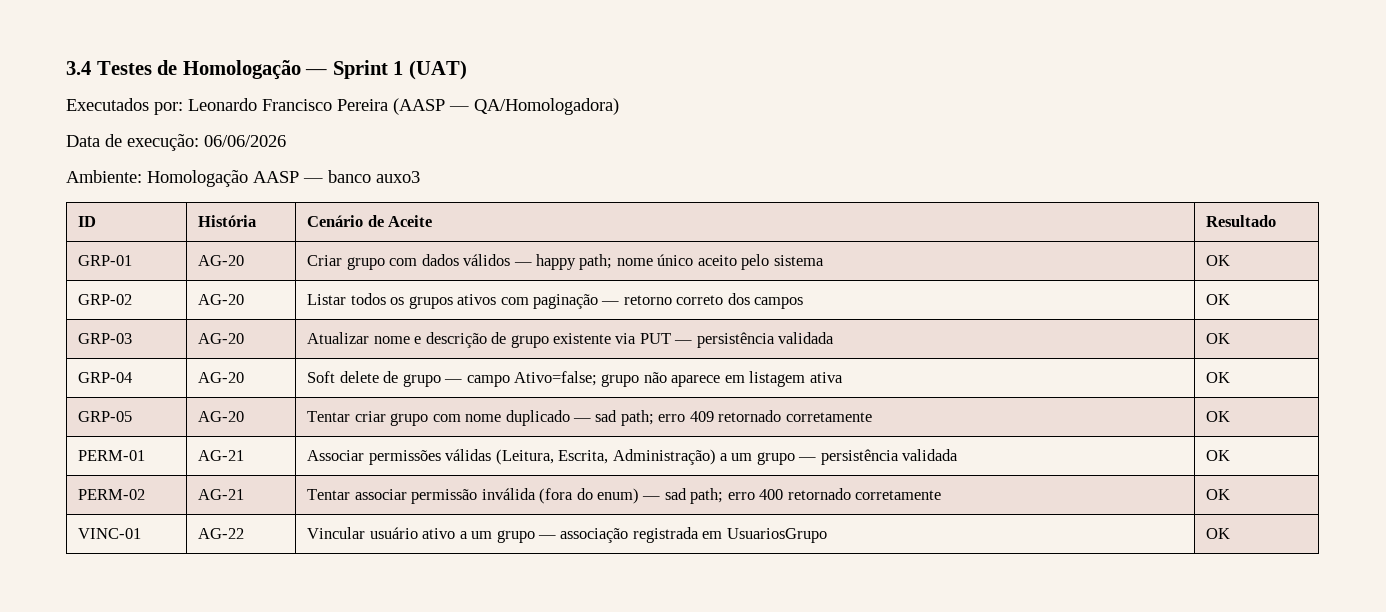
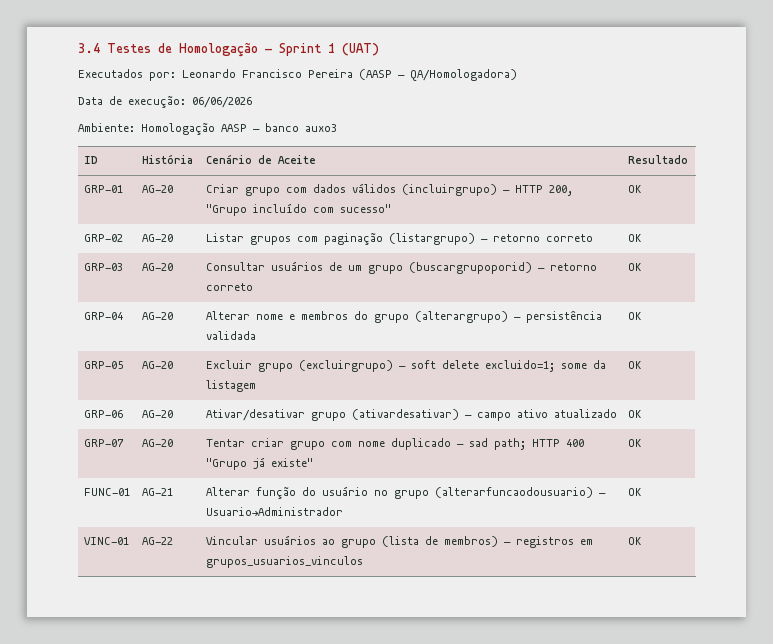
[513,254,824,270] — happy path; nome único aceito pelo sistema -> [401,184,573,196] [205,203,391,216] (incluirgrupo) — HTTP 200, "Grupo incluído com sucesso"
[350,293,497,309] todos os grupos ativos -> [249,236,291,245] grupos
[601,293,804,309] — retorno correto dos campos -> [388,233,593,245] (listargrupo) — retorno correto
[307,332,835,348] [1206,333,1231,344] [78,372,133,383] [198,372,245,383] [307,371,843,387] [1206,372,1231,383] [78,411,133,422] Atualizar nome e descrição de grupo existente via PUT — persistência validada | OK // GRP-04 | AG-20 | Soft delete de grupo — campo Ativo=false; grupo não aparece em listagem ativa | OK // GRP-05 -> [205,261,597,274] [205,283,253,291] [627,263,642,271] [83,312,123,320] [141,312,173,320] [205,310,602,323] [205,331,256,340] [627,312,642,320] [83,361,123,369] [141,361,173,369] [205,360,606,372] [205,380,256,392] [627,361,642,369] [83,410,123,418] [141,410,173,418] [205,409,617,421] [627,410,642,418] [83,439,124,447] Consultar usuários de um grupo (buscargrupoporid) — retorno correto | OK // GRP-04 | AG-20 | Alterar nome e membros do grupo (alterargrupo) — persistência validada | OK // GRP-05 | AG-20 | Excluir grupo (excluirgrupo) — soft delete excluido=1; some da listagem | OK // GRP-06 | AG-20 | Ativar/desativar grupo (ativardesativar) — campo ativo atualizado | OK // GRP-07
[658,410,872,422] [1206,411,1231,422] [78,450,146,461] [198,450,245,461] [307,449,959,465] [1206,450,1231,461] [78,489,146,500] [198,489,245,500] [307,488,942,504] [1206,489,1231,500] [78,528,142,539] [198,528,245,539] [307,527,827,543] erro 409 retornado corretamente | OK // PERM-01 | AG-21 | Associar permissões válidas (Leitura, Escrita, Administração) a um grupo — persistência validada | OK // PERM-02 | AG-21 | Tentar associar permissão inválida (fora do enum) — sad path; erro 400 retornado corretamente | OK // VINC-01 | AG-22 | Vincular usuário ativo a um grupo — associação registrada em UsuariosGrupo -> [531,439,584,447] [205,457,313,470] [627,439,642,447] [83,488,130,496] [141,488,173,496] [205,486,606,499] [205,507,343,517] [627,488,642,496] [83,537,129,545] [141,537,173,545] [205,535,593,548] [205,556,363,568] HTTP 400 "Grupo já existe" | OK // FUNC-01 | AG-21 | Alterar função do usuário no grupo (alterarfuncaodousuario) — Usuario→Administrador | OK // VINC-01 | AG-22 | Vincular usuários ao grupo (lista de membros) — registros em grupos_usuarios_vinculos

